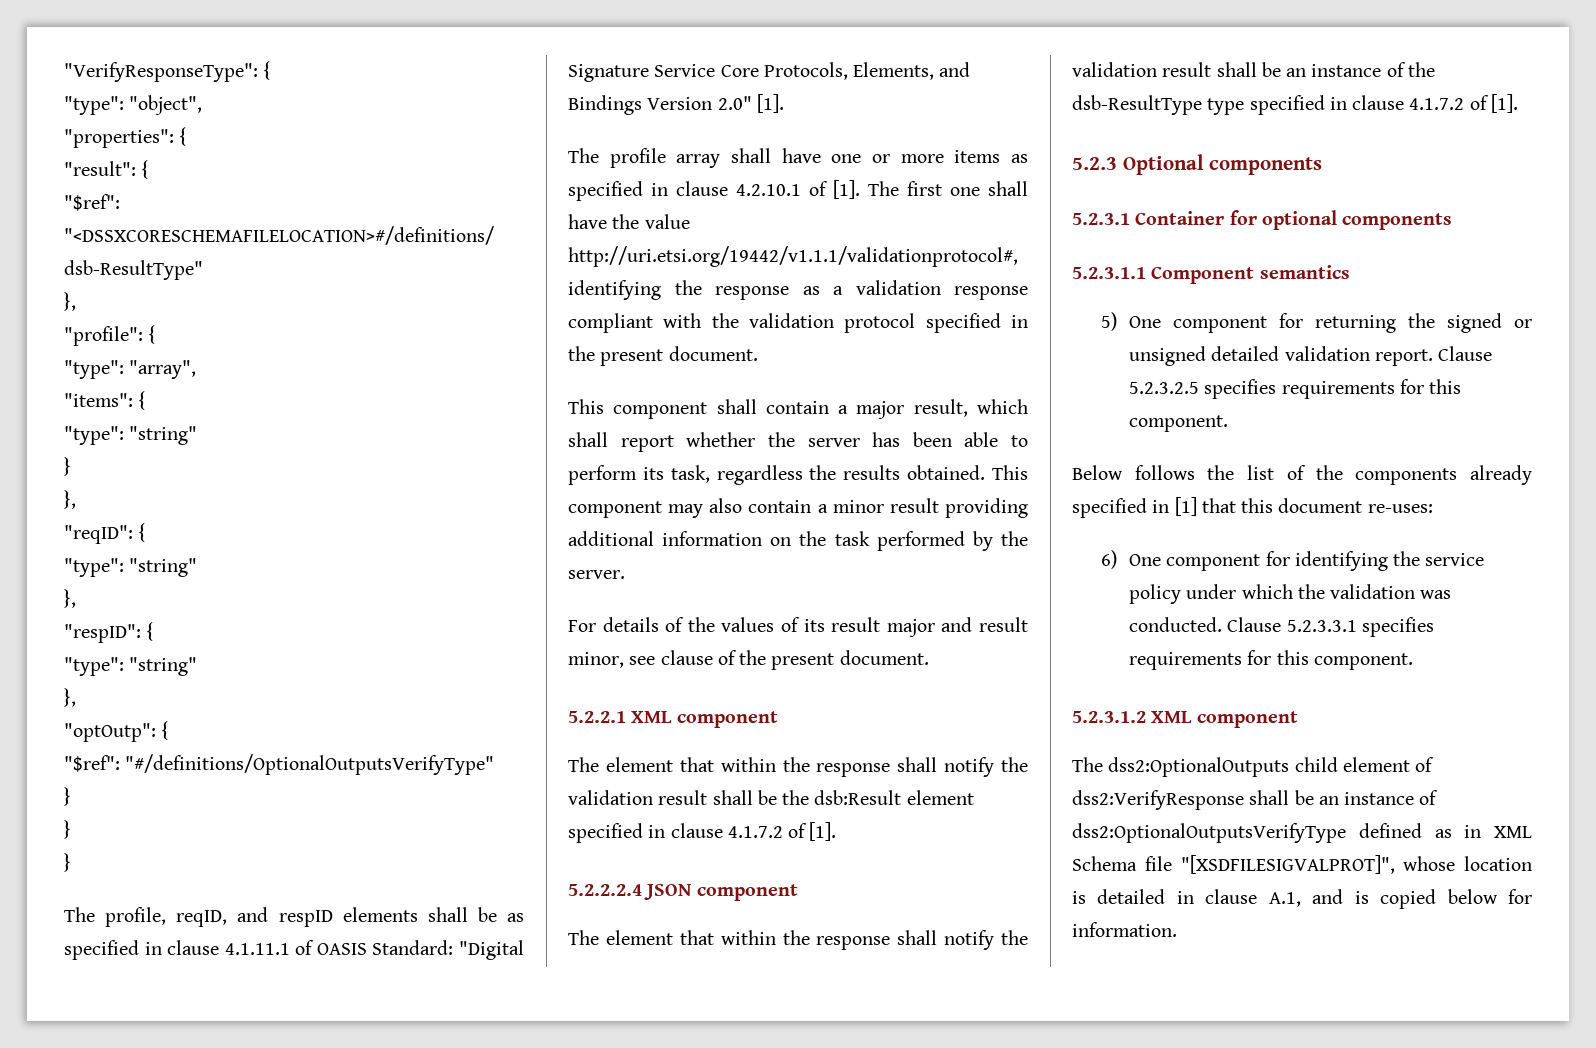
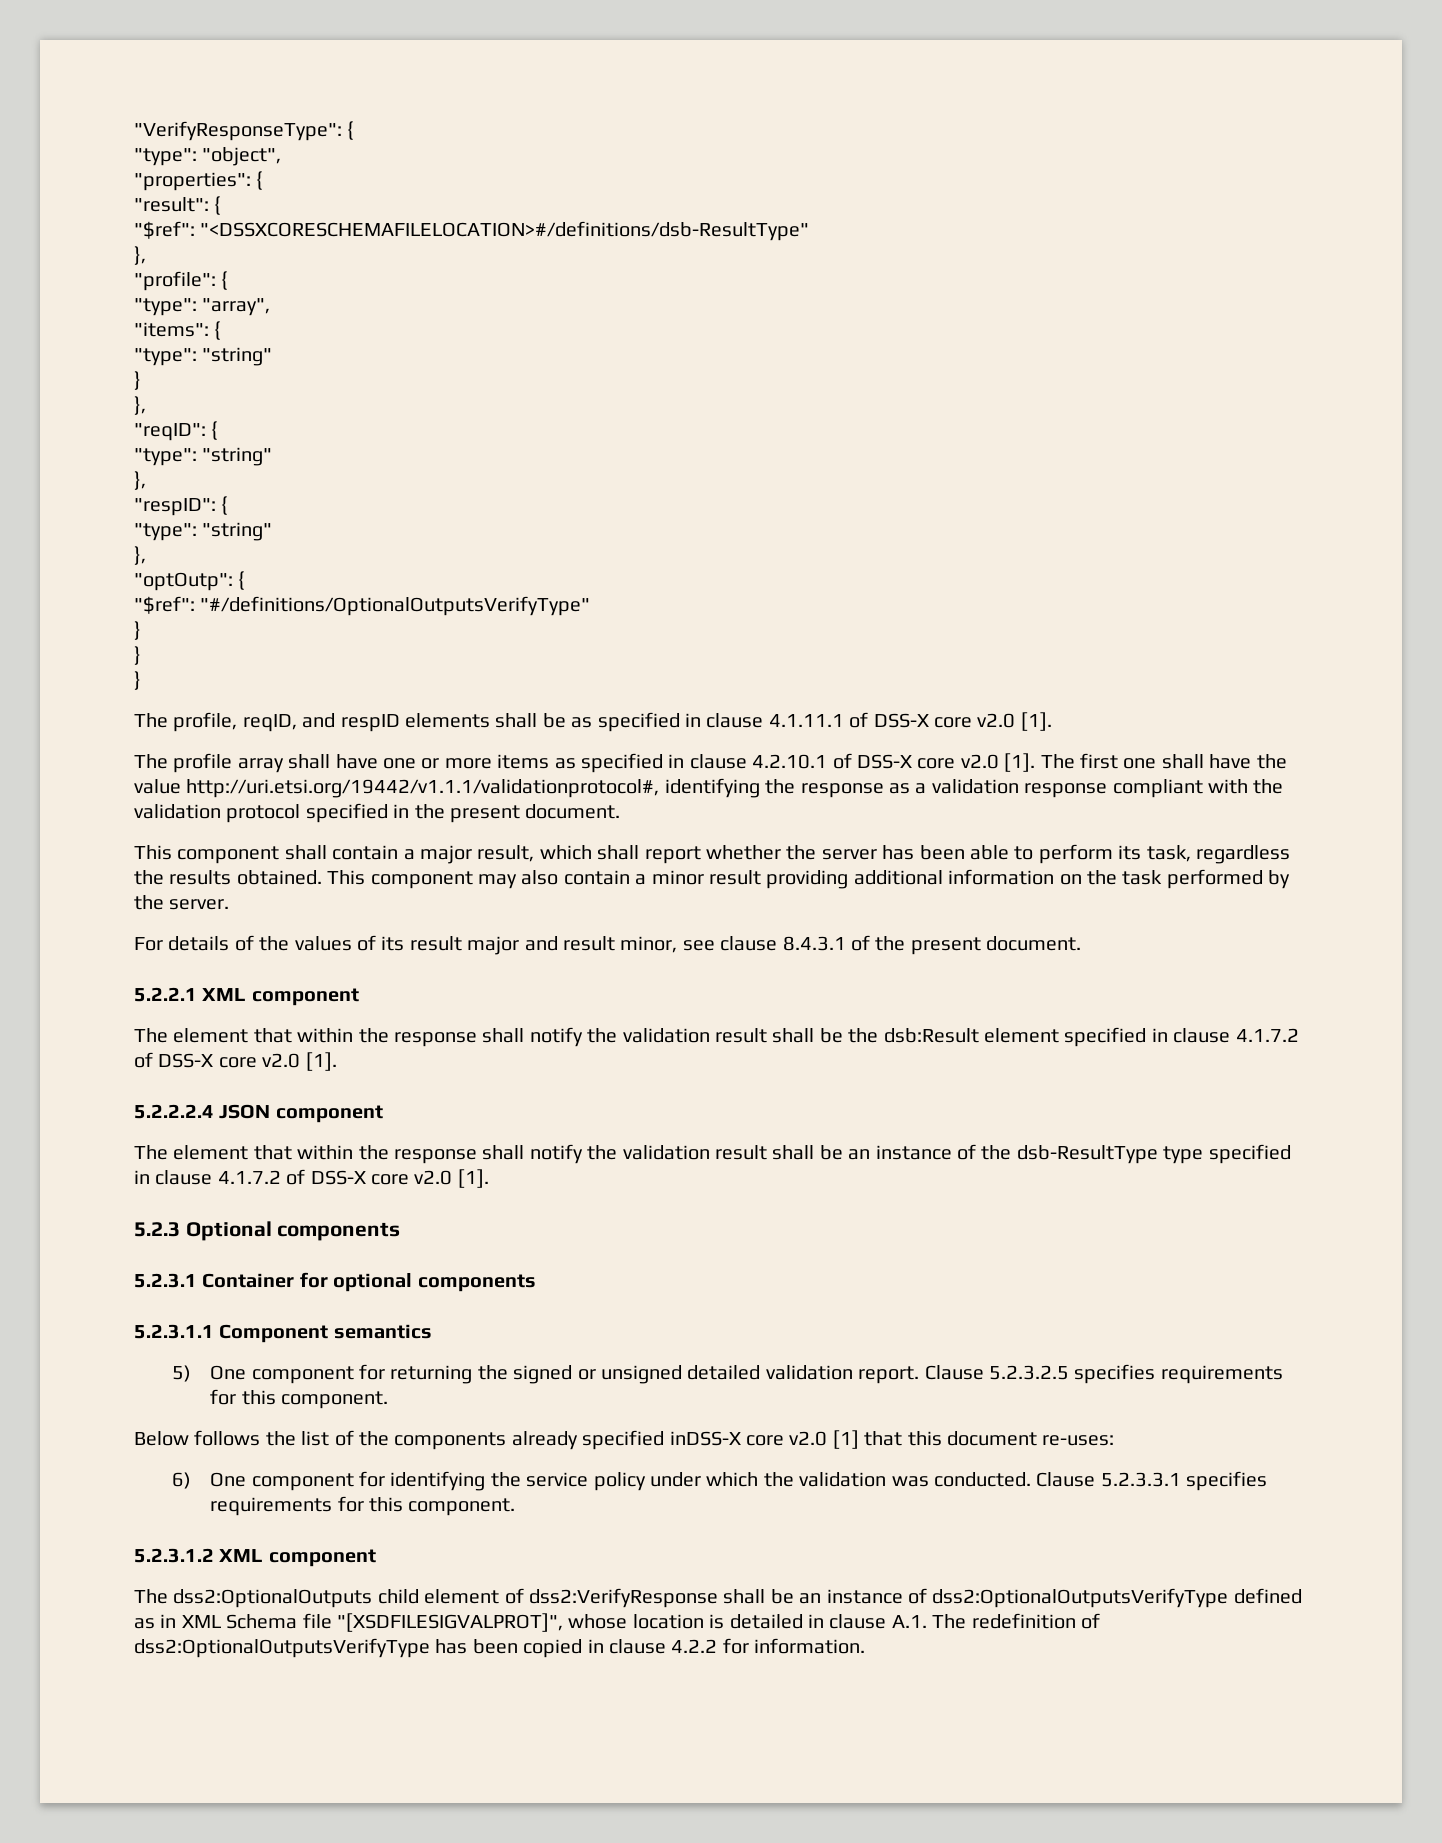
[316,940,524,960] [568,62,971,82] [568,95,752,115] OASIS Standard: "Digital Signature Service Core Protocols, Elements, and Bindings Version 2.0" -> [873,713,1016,728] DSS-X core v2.0
(828, 188) none -> [856,754,999,769] DSS-X core v2.0
(713, 657) none -> [782,936,846,951] 8.4.3.1
(808, 830) none -> [158,1053,301,1068] DSS-X core v2.0
(1489, 102) none -> [310,1170,453,1185] DSS-X core v2.0
[1152,500,1170,513] in -> [669,1431,828,1446] inDSS-X core v2.0
[1268,889,1498,909] A.1, and is copied below -> [891,1613,1100,1629] [134,1638,718,1658] A.1. The redefinition of dss2:OptionalOutputsVerifyType has been copied in clause 4.2.2

